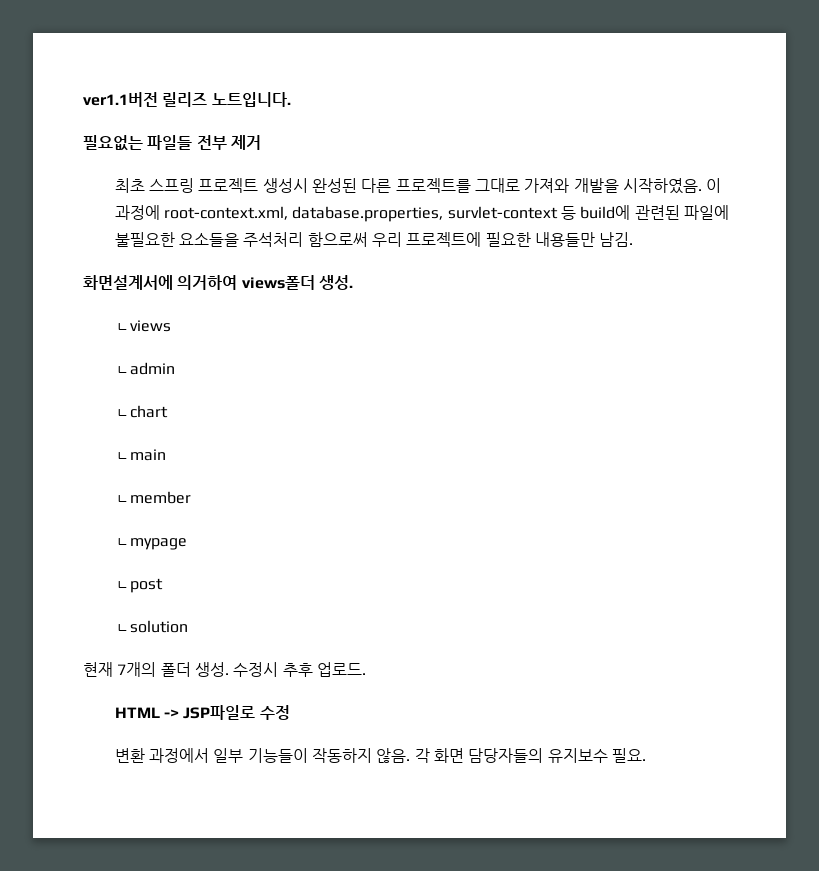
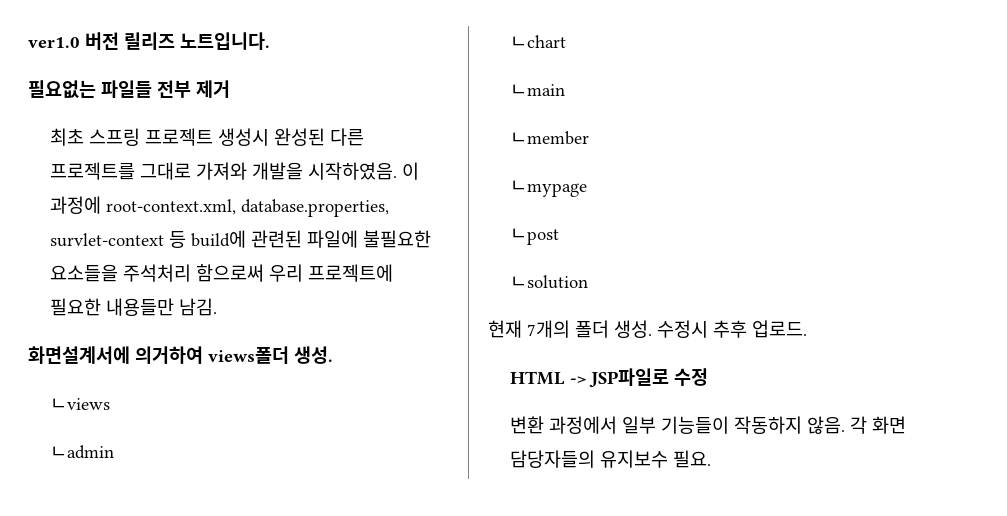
[83,92,158,107] ver1.1버전 -> [28,32,119,50] ver1.0 버전

